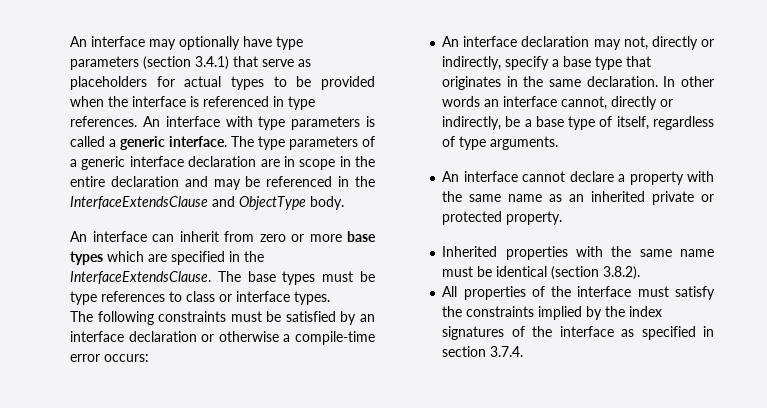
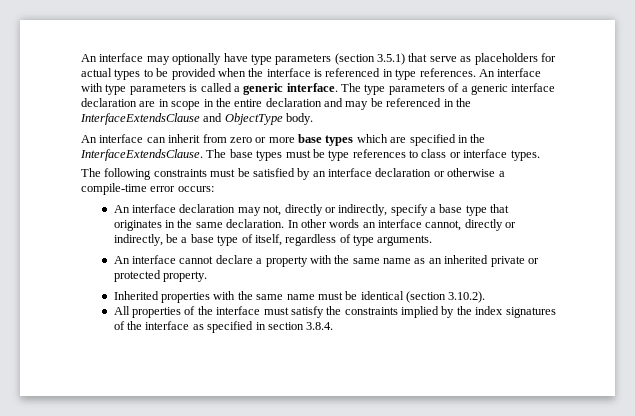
[195,56,229,70] 3.4.1) -> [377,53,405,65] 3.5.1)
[603,266,641,280] 3.8.2). -> [448,291,486,303] 3.10.2).
[490,346,524,357] 3.7.4. -> [306,322,334,330] 3.8.4.

